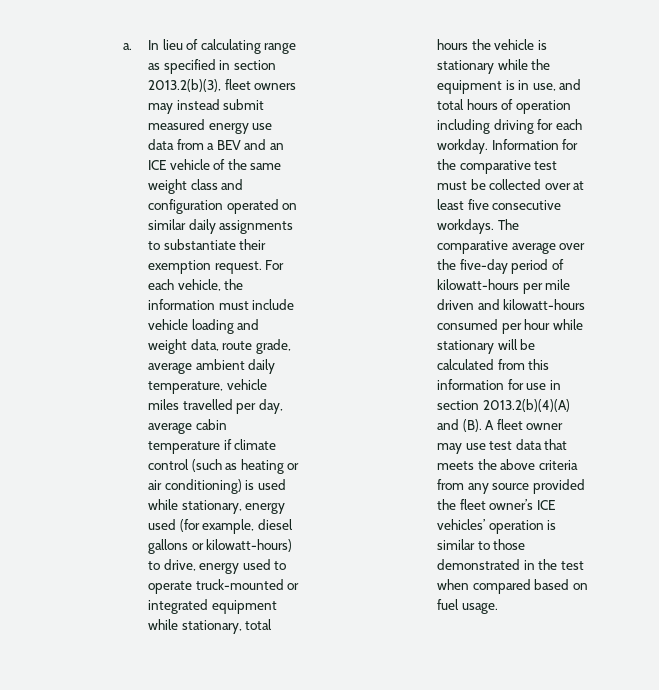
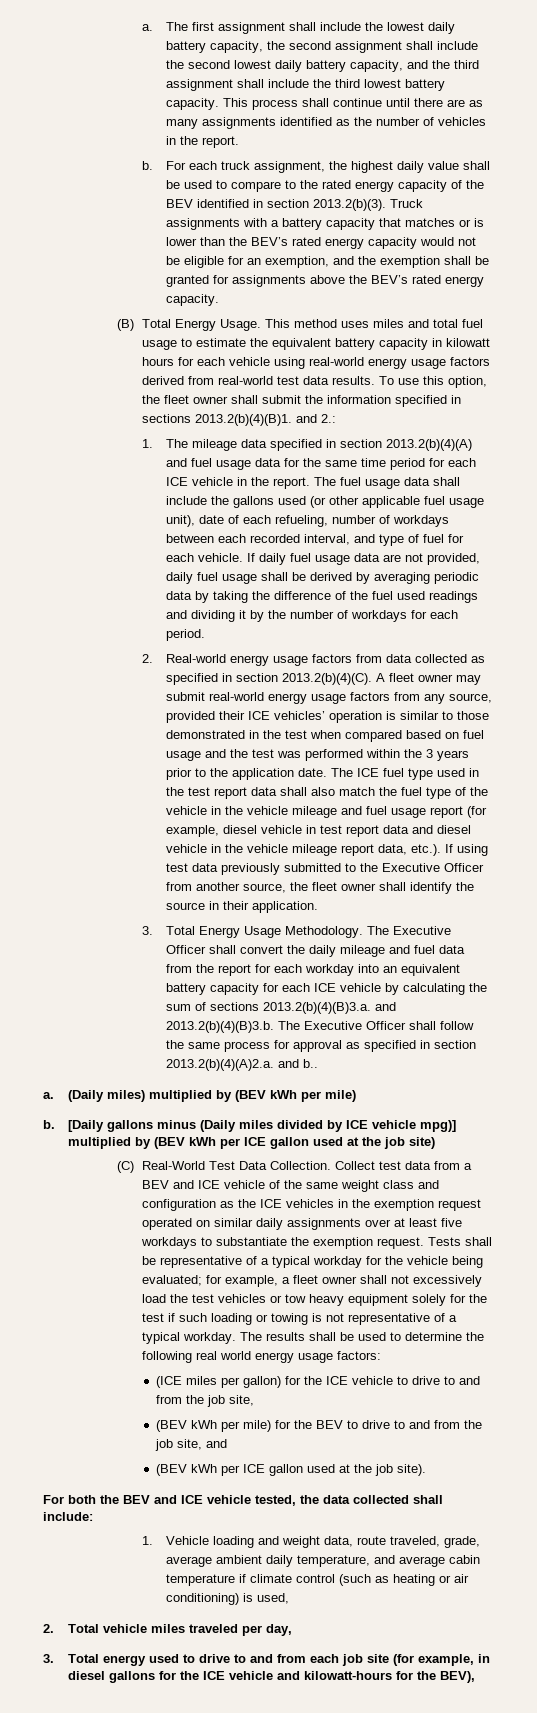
[122,39,297,54] [147,59,276,74] [147,79,297,92] [147,99,265,114] [147,119,273,134] [147,139,285,150] [147,159,282,170] [147,179,244,194] [147,199,298,214] [147,219,294,234] [147,239,267,250] [147,260,285,274] [147,279,244,291] [147,299,295,310] [147,319,260,334] [147,339,291,354] [147,359,276,374] [147,379,267,394] [147,399,283,414] [147,419,227,434] [147,439,277,454] [147,459,300,474] [147,479,286,494] [147,499,286,514] [147,519,293,534] [147,539,293,554] [147,559,287,574] [147,579,300,594] [147,599,277,614] [147,619,273,634] [436,39,547,50] [436,59,551,74] [436,79,582,94] [436,99,571,114] [436,119,582,134] [436,139,579,154] [436,159,558,174] [436,179,585,190] [436,199,562,210] [436,219,519,234] [436,240,586,254] [436,259,564,274] [436,279,571,294] [436,299,586,310] [436,319,583,334] [436,339,536,354] [436,359,550,370] [436,379,561,390] [436,399,570,412] [436,419,564,432] [436,439,568,454] [436,459,578,470] [436,479,585,494] [436,499,534,510] a. In lieu of calculating range as specified in section 2013.2(b)(3), fleet owners may instead submit measured energy use data from a BEV and an ICE vehicle of the same weight class and configuration operated on similar daily assignments to substantiate their exemption request. For each vehicle, the information must include vehicle loading and weight data, route grade, average ambient daily temperature, vehicle miles travelled per day, average cabin temperature if climate control (such as heating or air conditioning) is used while stationary, energy used (for example, diesel gallons or kilowatt-hours) to drive, energy used to operate truck-mounted or integrated equipment while stationary, total hours the vehicle is stationary while the equipment is in use, and total hours of operation including driving for each workday. Information for the comparative test must be collected over at least five consecutive workdays. The comparative average over the five-day period of kilowatt-hours per mile driven and kilowatt-hours consumed per hour while stationary will be calculated from this information for use in section 2013.2(b)(4)(A) and (B). A fleet owner may use test data that meets the above criteria from any source provided the fleet owner’s -> [141,22,456,34] [166,41,479,53] [166,60,480,72] [166,79,446,91] [166,98,484,110] [166,117,487,129] [166,136,240,148] [141,161,491,173] [166,180,485,192] [166,199,424,211] [166,218,485,230] [166,237,477,249] [166,256,490,268] [166,275,485,287] [166,294,220,306] [117,319,483,331] [141,338,490,350] [141,357,490,369] [141,376,487,388] [141,395,461,407] [141,414,336,426] [141,439,473,451] [166,458,477,470] [166,477,461,489] [166,496,485,508] [166,515,450,527] [166,534,465,546] [166,553,481,565] [166,572,480,584] [166,591,479,603] [166,610,459,622] [166,629,206,641] [141,654,486,666] [166,673,482,685] [166,692,493,704] [166,711,246,723] a. The first assignment shall include the lowest daily battery capacity, the second assignment shall include the second lowest daily battery capacity, and the third assignment shall include the third lowest battery capacity. This process shall continue until there are as many assignments identified as the number of vehicles in the report. // b. For each truck assignment, the highest daily value shall be used to compare to the rated energy capacity of the BEV identified in section 2013.2(b)(3). Truck assignments with a battery capacity that matches or is lower than the BEV’s rated energy capacity would not be eligible for an exemption, and the exemption shall be granted for assignments above the BEV’s rated energy capacity. // (B) Total Energy Usage. This method uses miles and total fuel usage to estimate the equivalent battery capacity in kilowatt hours for each vehicle using real-world energy usage factors derived from real-world test data results. To use this option, the fleet owner shall submit the information specified in sections 2013.2(b)(4)(B)1. and 2.: // 1. The mileage data specified in section 2013.2(b)(4)(A) and fuel usage data for the same time period for each ICE vehicle in the report. The fuel usage data shall include the gallons used (or other applicable fuel usage unit), date of each refueling, number of workdays between each recorded interval, and type of fuel for each vehicle. If daily fuel usage data are not provided, daily fuel usage shall be derived by averaging periodic data by taking the difference of the fuel used readings and dividing it by the number of workdays for each period. // 2. Real-world energy usage factors from data collected as specified in section 2013.2(b)(4)(C). A fleet owner may submit real-world energy usage factors from any source, provided their
[461,603,498,614] usage. -> [166,749,470,761] [166,768,480,780] [166,787,489,799] [166,806,488,818] [166,825,472,837] [166,844,489,856] [166,863,485,875] [166,882,475,894] [166,901,319,913] [141,926,452,938] [166,945,466,957] [166,964,461,976] [166,983,488,995] [166,1002,397,1014] [166,1021,475,1033] [166,1040,477,1052] [166,1059,319,1071] [43,1090,356,1102] [43,1120,456,1132] [67,1137,435,1149] [117,1161,472,1173] [141,1180,439,1192] [141,1199,481,1211] [141,1218,462,1230] [140,1237,492,1249] [141,1256,483,1268] [141,1275,482,1287] [141,1294,487,1306] [141,1313,457,1325] [141,1332,484,1344] [141,1351,381,1363] [156,1376,481,1388] [156,1395,255,1407] [156,1420,483,1432] [155,1439,228,1451] [156,1464,427,1476] [43,1495,443,1506] [43,1512,93,1521] [141,1536,481,1548] [166,1555,481,1567] [166,1574,470,1586] [166,1593,290,1605] [43,1624,292,1636] [43,1654,490,1666] [67,1671,475,1683] usage and the test was performed within the 3 years prior to the application date. The ICE fuel type used in the test report data shall also match the fuel type of the vehicle in the vehicle mileage and fuel usage report (for example, diesel vehicle in test report data and diesel vehicle in the vehicle mileage report data, etc.). If using test data previously submitted to the Executive Officer from another source, the fleet owner shall identify the source in their application. // 3. Total Energy Usage Methodology. The Executive Officer shall convert the daily mileage and fuel data from the report for each workday into an equivalent battery capacity for each ICE vehicle by calculating the sum of sections 2013.2(b)(4)(B)3.a. and 2013.2(b)(4)(B)3.b. The Executive Officer shall follow the same process for approval as specified in section 2013.2(b)(4)(A)2.a. and b.. // a. (Daily miles) multiplied by (BEV kWh per mile) // b. [Daily gallons minus (Daily miles divided by ICE vehicle mpg)] multiplied by (BEV kWh per ICE gallon used at the job site) // (C) Real-World Test Data Collection. Collect test data from a BEV and ICE vehicle of the same weight class and configuration as the ICE vehicles in the exemption request operated on similar daily assignments over at least five workdays to substantiate the exemption request. Tests shall be representative of a typical workday for the vehicle being evaluated; for example, a fleet owner shall not excessively load the test vehicles or tow heavy equipment solely for the test if such loading or towing is not representative of a typical workday. The results shall be used to determine the following real world energy usage factors: // (ICE miles per gallon) for the ICE vehicle to drive to and from the job site, // (BEV kWh per mile) for the BEV to drive to and from the job site, and // (BEV kWh per ICE gallon used at the job site). // For both the BEV and ICE vehicle tested, the data collected shall include: // 1. Vehicle loading and weight data, route traveled, grade, average ambient daily temperature, and average cabin temperature if climate control (such as heating or air conditioning) is used, // 2. Total vehicle miles traveled per day, // 3. Total energy used to drive to and from each job site (for example, in diesel gallons for the ICE vehicle and kilowatt-hours for the BEV),

